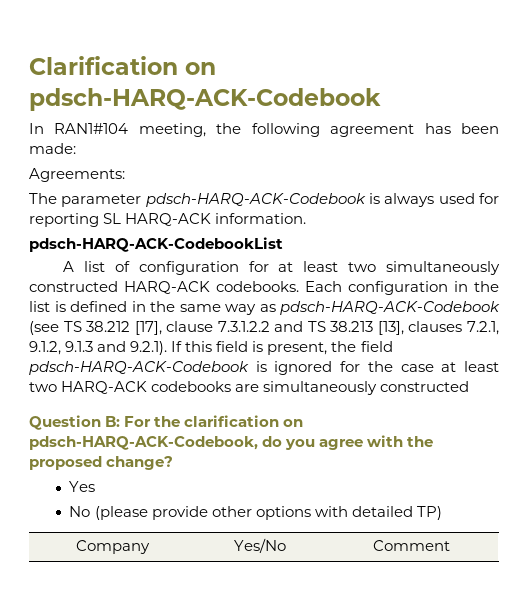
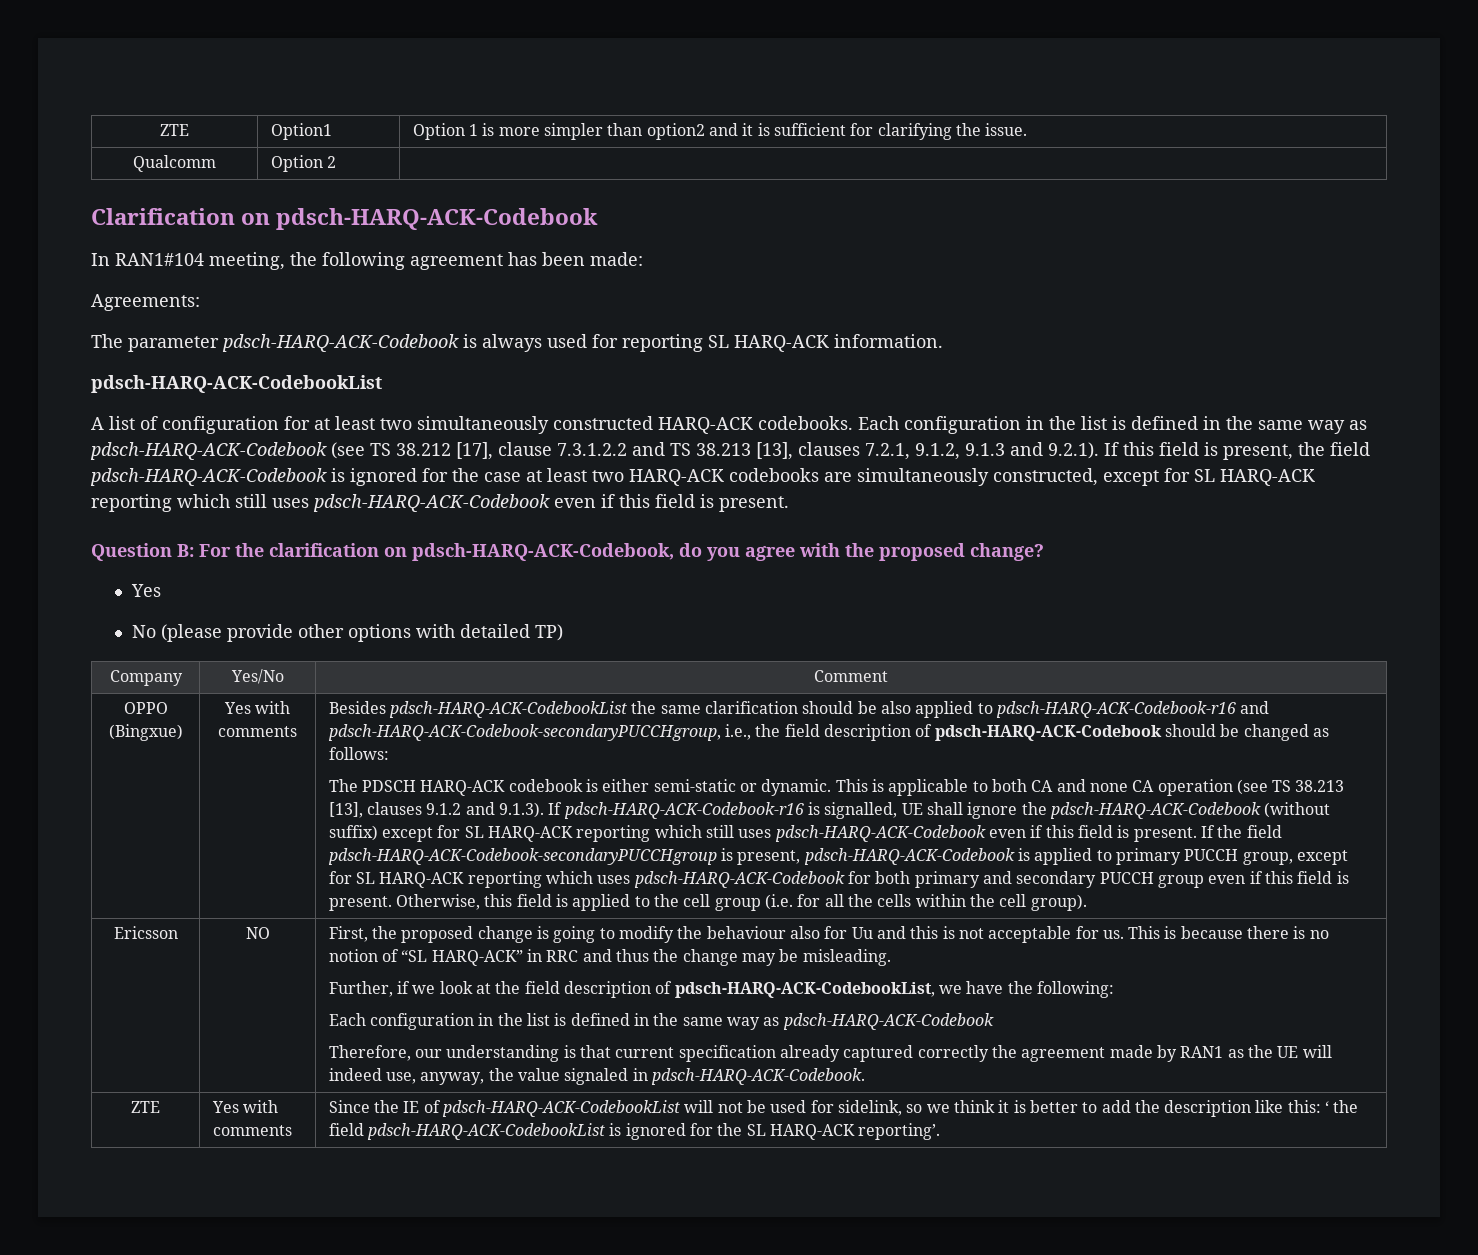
(29, 65) none -> [160,124,189,136] [270,123,332,140] [412,123,1028,140] [133,155,216,172] [270,155,337,172] ZTE | Option1 | Option 1 is more simpler than option2 and it is sufficient for clarifying the issue. // Qualcomm | Option 2 | //
[380,381,470,392] constructed -> [993,468,1315,486] [91,494,789,512] constructed, except for SL HARQ-ACK reporting which still uses pdsch-HARQ-ACK-Codebook even if this field is present.
(450, 545) none -> [123,702,168,714] [108,724,183,741] [223,701,291,714] [218,726,297,737] [328,701,1270,718] [327,724,1329,741] [328,747,389,760] [328,779,1345,796] [328,802,1331,819] [328,825,1282,842] [327,848,1348,865] [328,871,1349,888] [328,894,1087,911] [113,926,178,939] [245,927,270,939] [328,926,1329,943] [328,949,891,966] [328,981,1114,998] [328,1013,994,1030] [328,1045,1332,1062] [328,1068,866,1085] [131,1101,160,1113] [211,1100,279,1113] [212,1125,292,1136] [328,1100,1359,1117] [328,1123,941,1140] // OPPO (Bingxue) | Yes with comments | Besides pdsch-HARQ-ACK-CodebookList the same clarification should be also applied to pdsch-HARQ-ACK-Codebook-r16 and pdsch-HARQ-ACK-Codebook-secondaryPUCCHgroup, i.e., the field description of pdsch-HARQ-ACK-Codebook should be changed as follows: // The PDSCH HARQ-ACK codebook is either semi-static or dynamic. This is applicable to both CA and none CA operation (see TS 38.213 [13], clauses 9.1.2 and 9.1.3). If pdsch-HARQ-ACK-Codebook-r16 is signalled, UE shall ignore the pdsch-HARQ-ACK-Codebook (without suffix) except for SL HARQ-ACK reporting which still uses pdsch-HARQ-ACK-Codebook even if this field is present. If the field pdsch-HARQ-ACK-Codebook-secondaryPUCCHgroup is present, pdsch-HARQ-ACK-Codebook is applied to primary PUCCH group, except for SL HARQ-ACK reporting which uses pdsch-HARQ-ACK-Codebook for both primary and secondary PUCCH group even if this field is present. Otherwise, this field is applied to the cell group (i.e. for all the cells within the cell group). // Ericsson | NO | First, the proposed change is going to modify the behaviour also for Uu and this is not acceptable for us. This is because there is no notion of “SL HARQ-ACK” in RRC and thus the change may be misleading. // Further, if we look at the field description of pdsch-HARQ-ACK-CodebookList, we have the following: // Each configuration in the list is defined in the same way as pdsch-HARQ-ACK-Codebook // Therefore, our understanding is that current specification already captured correctly the agreement made by RAN1 as the UE will indeed use, anyway, the value signaled in pdsch-HARQ-ACK-Codebook. // ZTE | Yes with comments | Since the IE of pdsch-HARQ-ACK-CodebookList will not be used for sidelink, so we think it is better to add the description like this: ‘ the field pdsch-HARQ-ACK-CodebookList is ignored for the SL HARQ-ACK reporting’.

